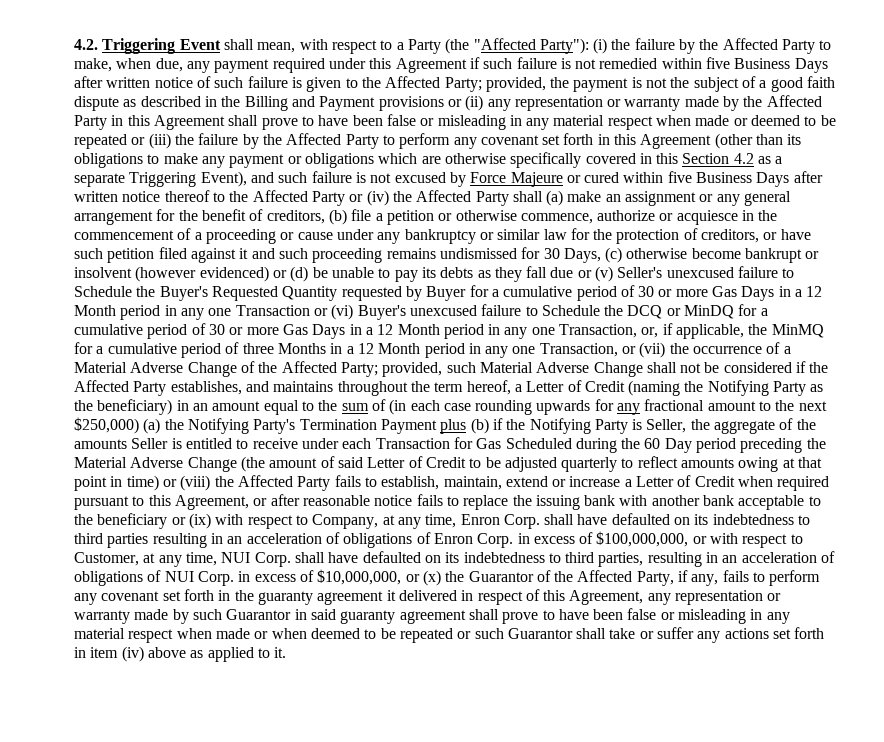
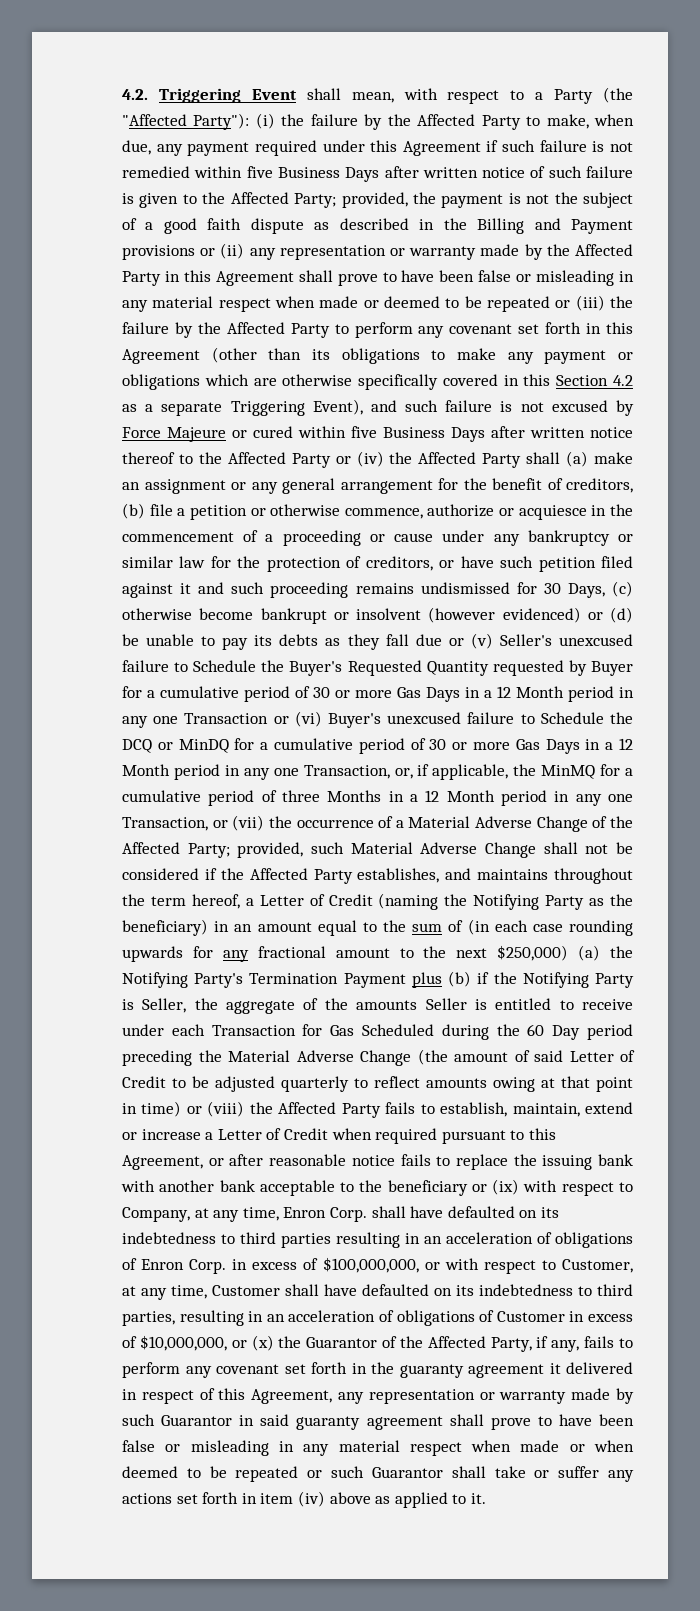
[221,552,291,567] NUI Corp. -> [212,1285,280,1296] Customer
[164,571,234,586] NUI Corp. -> [496,1311,565,1322] Customer

